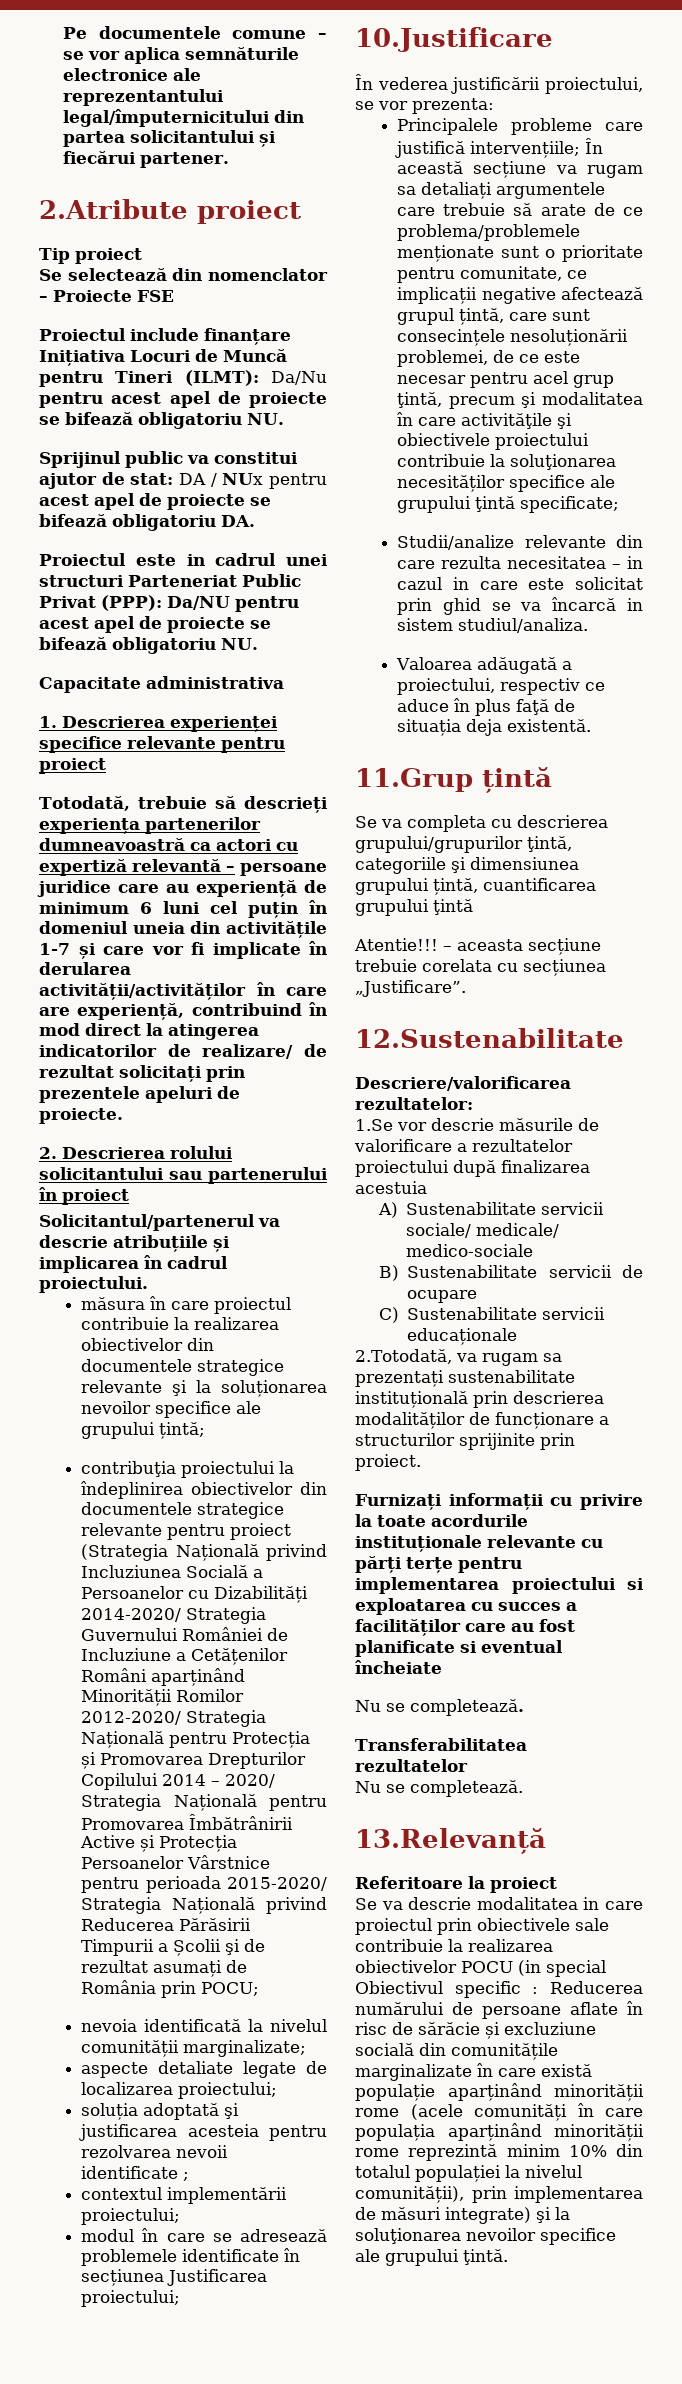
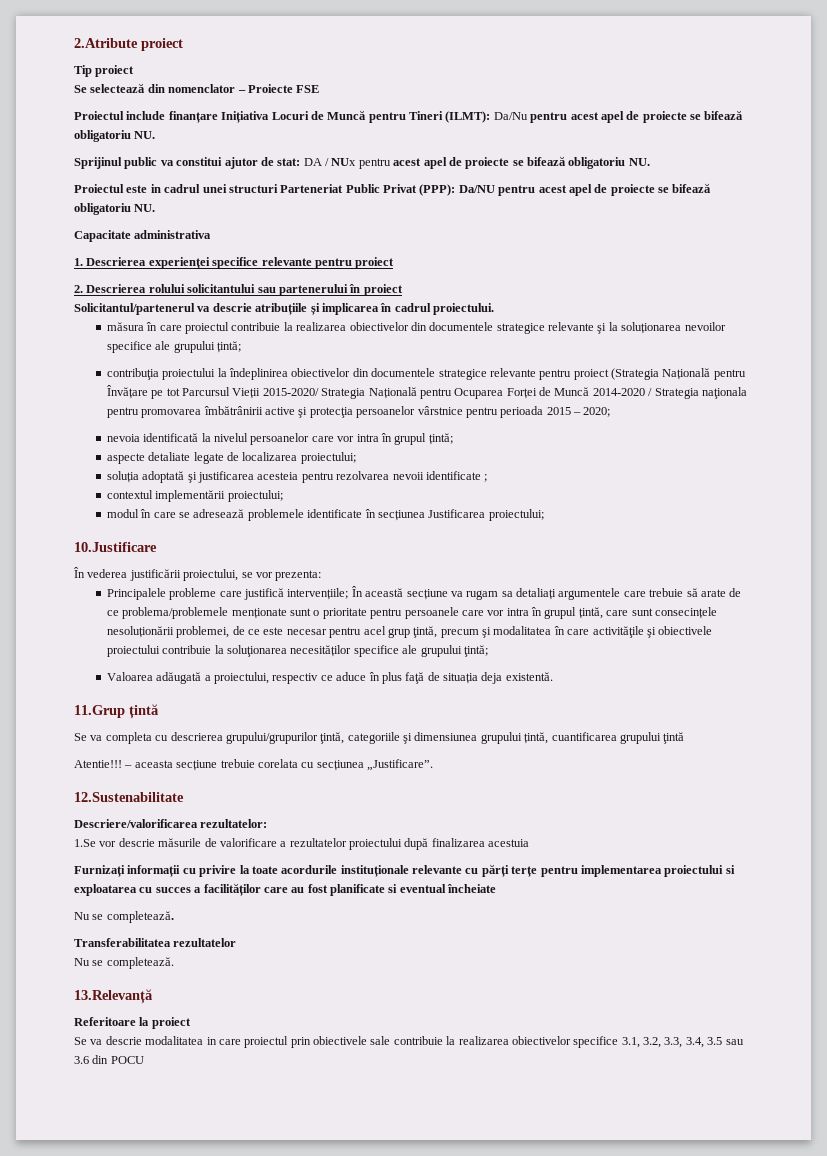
[62,26,327,39] [62,47,299,64] [62,68,201,81] [62,89,224,106] [62,109,304,127] [62,130,276,147] [62,151,229,168] Pe documentele comune – se vor aplica semnăturile electronice ale reprezentantului legal/împuternicitului din partea solicitantului și fiecărui partener. // -> (74, 43) none
[221,515,255,527] DA. -> [628,158,650,166] NU.
[39,796,328,813] [39,817,261,834] [39,838,298,851] [39,859,327,876] [37,880,327,897] [39,900,327,918] [39,921,327,938] [39,941,327,959] [39,962,131,975] [39,982,327,1000] [39,1002,327,1020] [39,1023,259,1040] [39,1044,327,1059] [39,1065,245,1082] [39,1086,240,1103] [39,1108,123,1124] // Totodată, trebuie să descrieți experiența partenerilor dumneavoastră ca actori cu expertiză relevantă – persoane juridice care au experiență de minimum 6 luni cel puțin în domeniul uneia din activitățile 1-7 și care vor fi implicate în derularea activității/activităților în care are experiență, contribuind în mod direct la atingerea indicatorilor de realizare/ de rezultat solicitați prin prezentele apeluri de proiecte. -> (395, 263) none
[266,1544,327,1561] [81,1565,264,1578] [81,1586,309,1603] [81,1607,267,1624] [81,1627,289,1641] [81,1648,289,1665] [81,1668,246,1686] [81,1689,245,1706] [81,1710,267,1727] [81,1731,311,1748] [81,1752,307,1769] [81,1773,276,1790] [81,1794,327,1811] [81,1814,294,1830] [80,1835,238,1852] [81,1855,271,1869] [81,1876,327,1893] [81,1897,327,1914] [81,1918,252,1931] [81,1939,266,1956] [81,1960,248,1977] [81,1980,260,1998] [81,2019,327,2032] [81,2040,307,2057] privind Incluziunea Socială a Persoanelor cu Dizabilități 2014-2020/ Strategia Guvernului României de Incluziune a Cetățenilor Români aparținând Minorității Romilor 2012-2020/ Strategia Națională pentru Protecția și Promovarea Drepturilor Copilului 2014 – 2020/ Strategia Națională pentru Promovarea Îmbătrânirii Active și Protecția Persoanelor Vârstnice pentru perioada 2015-2020/ Strategia Națională privind Reducerea Părăsirii Timpurii a Școlii şi de rezultat asumați de România prin POCU; // nevoia identificată la nivelul comunității marginalizate; -> [713,369,746,380] [106,385,747,399] [106,406,611,418] [106,433,453,445] pentru Învățare pe tot Parcursul Vieții 2015-2020/ Strategia Națională pentru Ocuparea Forței de Muncă 2014-2020 / Strategia naţionala pentru promovarea îmbătrânirii active şi protecţia persoanelor vârstnice pentru perioada 2015 – 2020; // nevoia identificată la nivelul persoanelor care vor intra în grupul țintă;
[460,266,588,281] [397,287,643,304] comunitate, ce implicații negative afectează -> [404,607,543,619] persoanele care vor intra în
[475,496,620,513] [397,535,643,550] [397,556,643,569] [397,577,643,590] [397,597,643,615] [397,618,589,633] ţintă specificate; // Studii/analize relevante din care rezulta necesitatea – in cazul in care este solicitat prin ghid se va încarcă in sistem studiul/analiza. -> [463,645,488,657] ţintă;
[377,1202,605,1218] [406,1223,560,1238] [406,1244,534,1257] [378,1265,643,1281] [407,1290,478,1303] [378,1307,606,1323] [407,1328,518,1345] [355,1349,562,1366] [355,1370,575,1387] [355,1391,604,1408] [355,1412,609,1429] [355,1433,575,1450] [355,1454,421,1471] // A) Sustenabilitate servicii sociale/ medicale/ medico-sociale // B) Sustenabilitate servicii de ocupare // C) Sustenabilitate servicii educaționale // 2.Totodată, va rugam sa prezentați sustenabilitate instituțională prin descrierea modalităților de funcționare a structurilor sprijinite prin proiect. -> (530, 843) none
[461,1960,606,1977] [355,1981,643,1998] [355,2001,643,2019] [355,2022,596,2039] [355,2043,558,2060] [355,2063,592,2081] [355,2083,644,2101] [355,2103,643,2121] [355,2123,644,2141] [355,2144,643,2161] [355,2165,582,2182] [355,2186,643,2203] [355,2207,570,2224] [355,2228,616,2245] [355,2249,508,2266] POCU (in special Obiectivul specific : Reducerea numărului de persoane aflate în risc de sărăcie și excluziune socială din comunitățile marginalizate în care există populație aparținând minorității rome (acele comunități în care populația aparținând minorității rome reprezintă minim 10% din totalul populației la nivelul comunității), prin implementarea de măsuri integrate) şi la soluţionarea nevoilor specifice ale grupului ţintă. -> [573,1036,744,1048] [74,1055,144,1064] specifice 3.1, 3.2, 3.3, 3.4, 3.5 sau 3.6 din POCU

